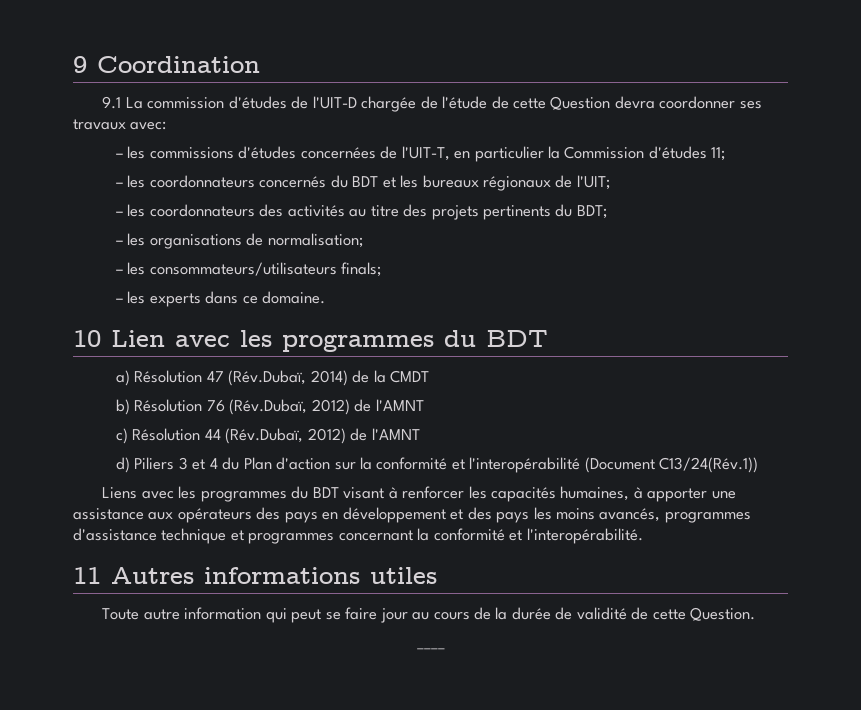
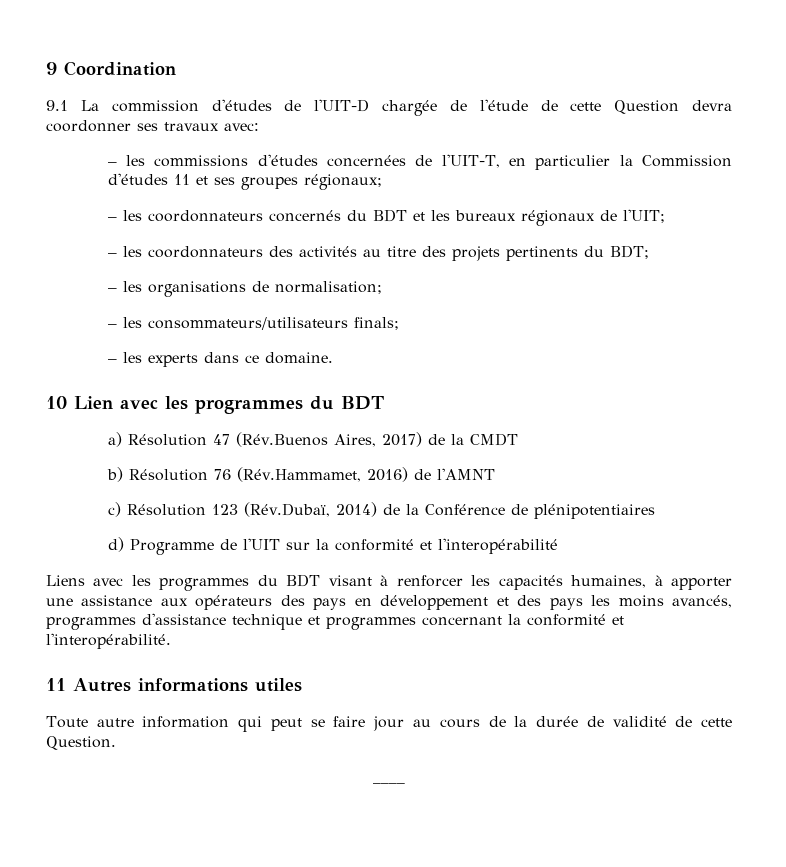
[711,147,726,161] 11; -> [173,174,382,190] 11 et ses groupes régionaux;
[228,370,348,386] (Rév.Dubaï, 2014) -> [235,432,422,447] (Rév.Buenos Aires, 2017)
[229,399,350,415] (Rév.Dubaï, 2012) -> [236,467,408,482] (Rév.Hammamet, 2016)
[204,428,420,444] [115,457,331,473] 44 (Rév.Dubaï, 2012) de l'AMNT // d) Piliers 3 et 4 du Plan d'action -> [211,502,655,519] [107,537,280,555] 123 (Rév.Dubaï, 2014) de la Conférence de plénipotentiaires // d) Programme de l'UIT
[584,457,759,473] (Document C13/24(Rév.1)) -> (558, 546) none

